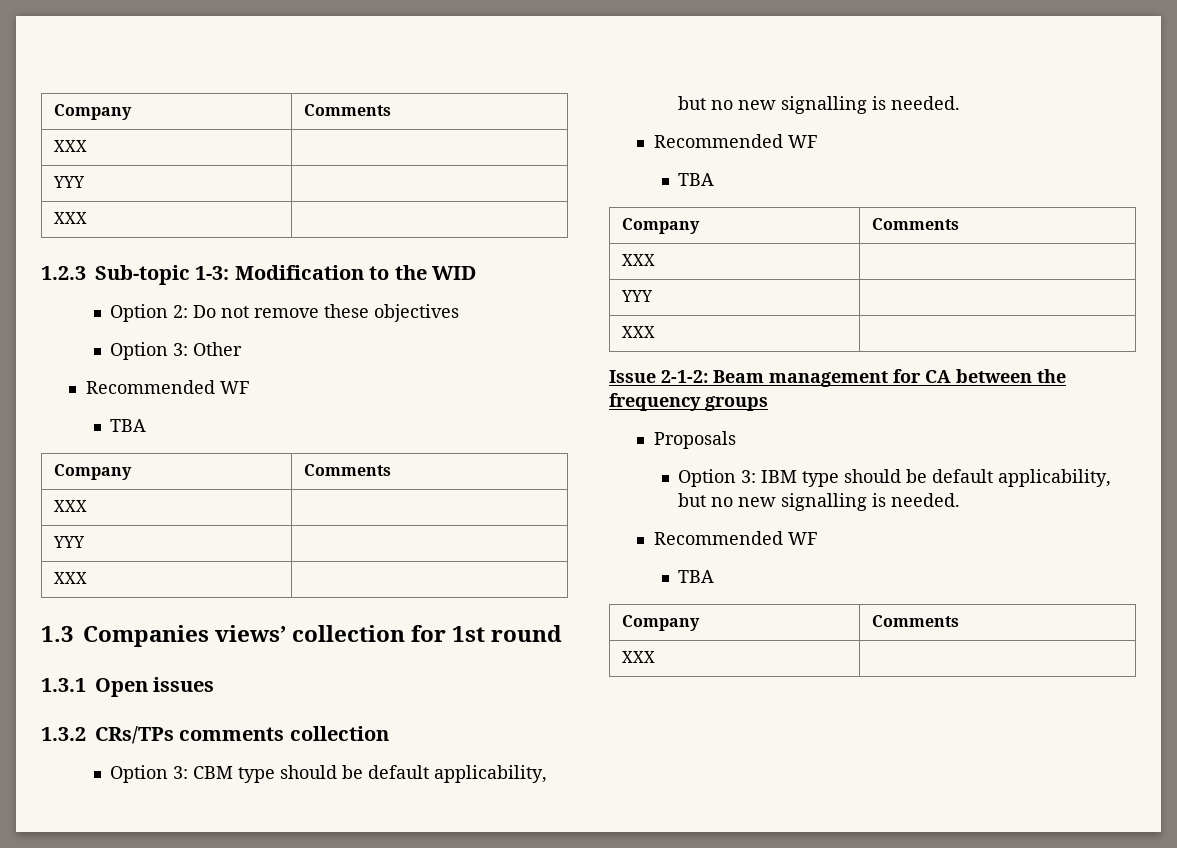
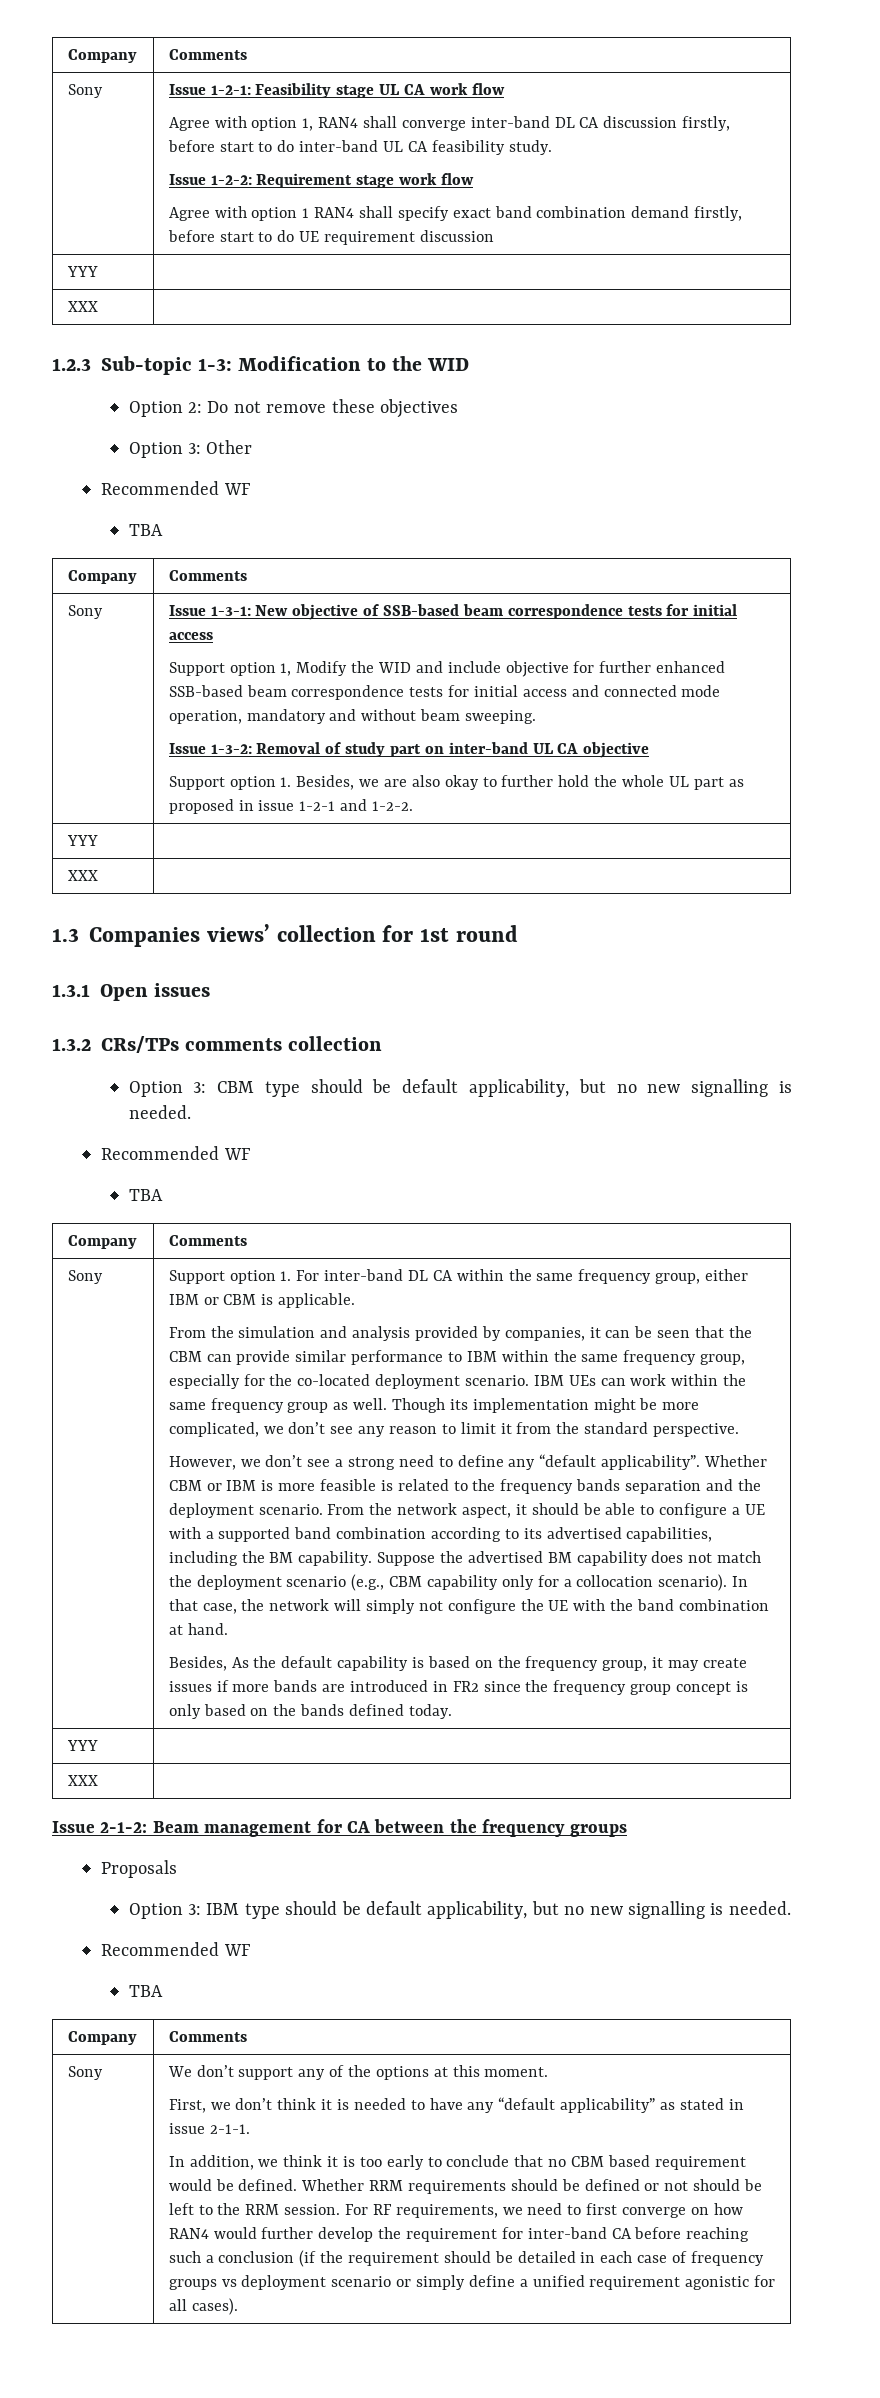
[54,104,133,120] [304,104,392,116] [54,140,88,152] Company | Comments // XXX | -> [67,49,137,63] [168,49,247,60] [67,84,103,98] [168,83,505,98] [168,116,731,131] [167,140,552,155] [168,173,474,188] [168,206,743,221] [167,230,494,245] Company | Comments // Sony | Issue 1-2-1: Feasibility stage UL CA work flow // Agree with option 1, RAN4 shall converge inter-band DL CA discussion firstly, before start to do inter-band UL CA feasibility study. // Issue 1-2-2: Requirement stage work flow // Agree with option 1 RAN4 shall specify exact band combination demand firstly, before start to do UE requirement discussion
[54,500,88,512] XXX | -> [67,605,103,619] [168,604,738,620] [168,632,213,640] [168,661,726,677] [168,685,721,700] [168,709,536,724] [168,742,650,758] [168,775,744,790] [168,799,413,814] Sony | Issue 1-3-1: New objective of SSB-based beam correspondence tests for initial access // Support option 1, Modify the WID and include objective for further enhanced SSB-based beam correspondence tests for initial access and connected mode operation, mandatory and without beam sweeping. // Issue 1-3-2: Removal of study part on inter-band UL CA objective // Support option 1. Besides, we are also okay to further hold the whole UL part as proposed in issue 1-2-1 and 1-2-2.
[622,254,656,266] XXX | -> [67,1270,103,1284] [168,1269,749,1284] [168,1293,356,1308] [168,1326,752,1341] [168,1350,746,1365] [168,1374,747,1389] [168,1398,700,1413] [168,1422,740,1437] [168,1454,768,1470] [168,1479,761,1494] [168,1503,765,1518] [168,1527,713,1542] [168,1551,762,1566] [168,1574,749,1591] [168,1599,769,1614] [168,1623,228,1635] [168,1656,747,1671] [168,1680,748,1695] [168,1704,452,1719] Sony | Support option 1. For inter-band DL CA within the same frequency group, either IBM or CBM is applicable. // From the simulation and analysis provided by companies, it can be seen that the CBM can provide similar performance to IBM within the same frequency group, especially for the co-located deployment scenario. IBM UEs can work within the same frequency group as well. Though its implementation might be more complicated, we don’t see any reason to limit it from the standard perspective. // However, we don’t see a strong need to define any “default applicability”. Whether CBM or IBM is more feasible is related to the frequency bands separation and the deployment scenario. From the network aspect, it should be able to configure a UE with a supported band combination according to its advertised capabilities, including the BM capability. Suppose the advertised BM capability does not match the deployment scenario (e.g., CBM capability only for a collocation scenario). In that case, the network will simply not configure the UE with the band combination at hand. // Besides, As the default capability is based on the frequency group, it may create issues if more bands are introduced in FR2 since the frequency group concept is only based on the bands defined today.
[622,651,656,663] XXX | -> [67,2066,103,2080] [167,2065,549,2080] [168,2097,744,2113] [168,2123,250,2134] [168,2155,746,2170] [168,2179,763,2194] [168,2203,743,2218] [168,2227,750,2242] [168,2250,764,2267] [168,2275,776,2290] [168,2298,238,2315] Sony | We don’t support any of the options at this moment. // First, we don’t think it is needed to have any “default applicability” as stated in issue 2-1-1. // In addition, we think it is too early to conclude that no CBM based requirement would be defined. Whether RRM requirements should be defined or not should be left to the RRM session. For RF requirements, we need to first converge on how RAN4 would further develop the requirement for inter-band CA before reaching such a conclusion (if the requirement should be detailed in each case of frequency groups vs deployment scenario or simply define a unified requirement agonistic for all cases).

